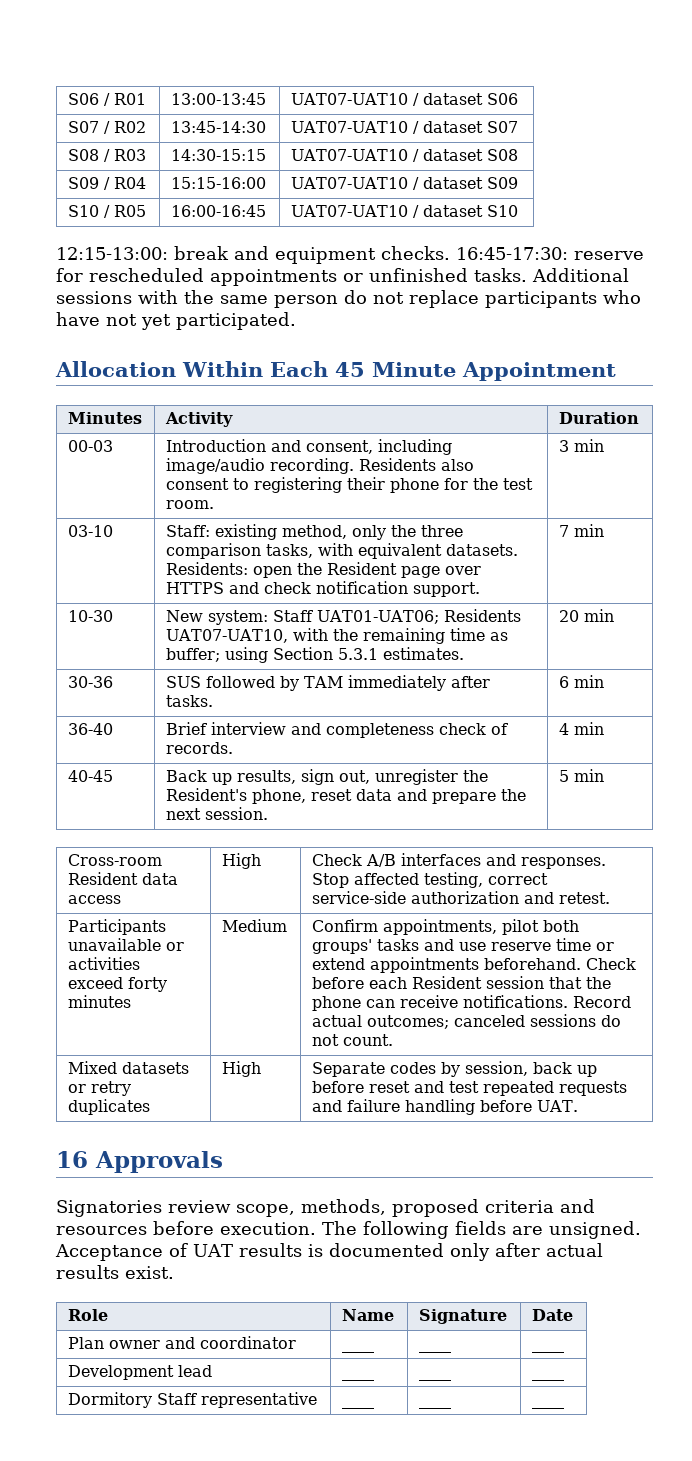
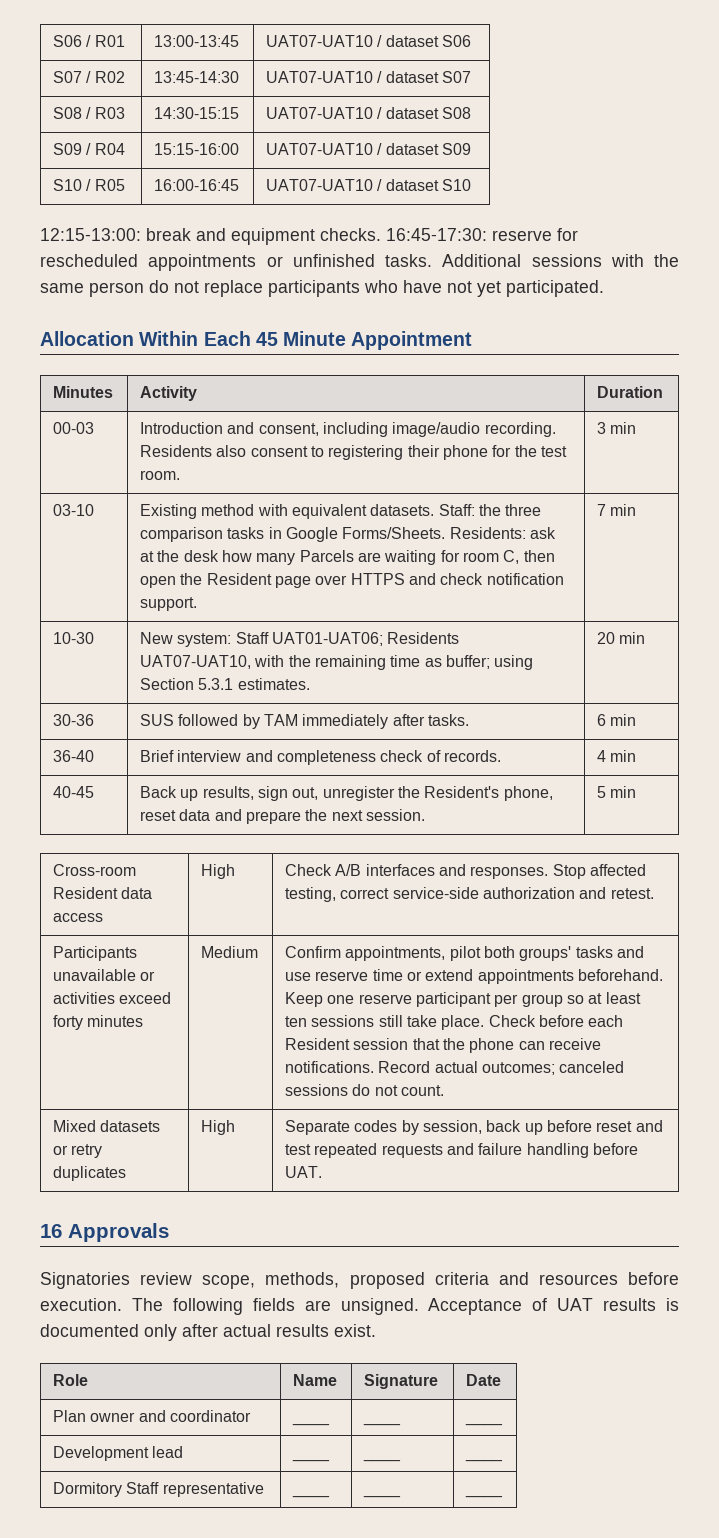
[165,524,463,540] [165,543,518,559] [165,562,248,575] Staff: existing method, only the three comparison tasks, with equivalent datasets. Residents: -> [140,504,542,519] [140,527,557,542] [140,550,555,565] Existing method with equivalent datasets. Staff: the three comparison tasks in Google Forms/Sheets. Residents: ask at the desk how many Parcels are waiting for room C, then
(581, 964) none -> [285,992,641,1007] [285,1015,485,1030] Keep one reserve participant per group so at least ten sessions still take place.

